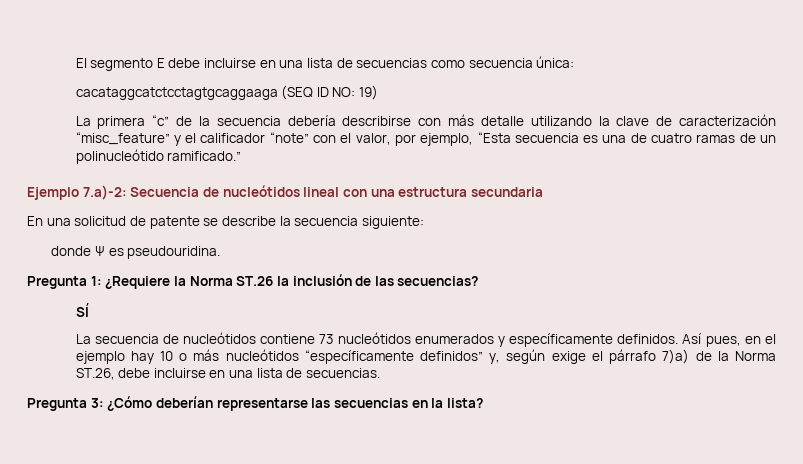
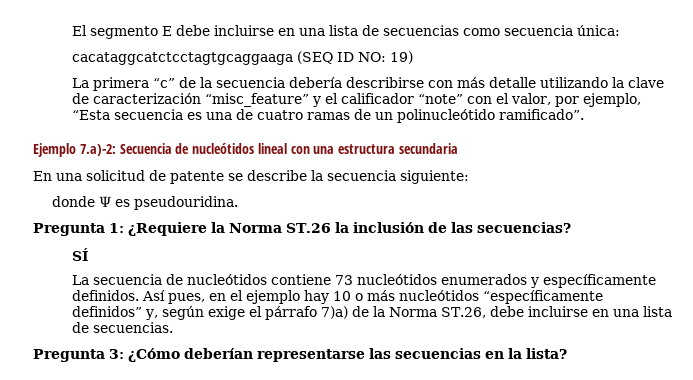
[167,151,242,161] ramificado.” -> [498,109,584,120] ramificado”.

